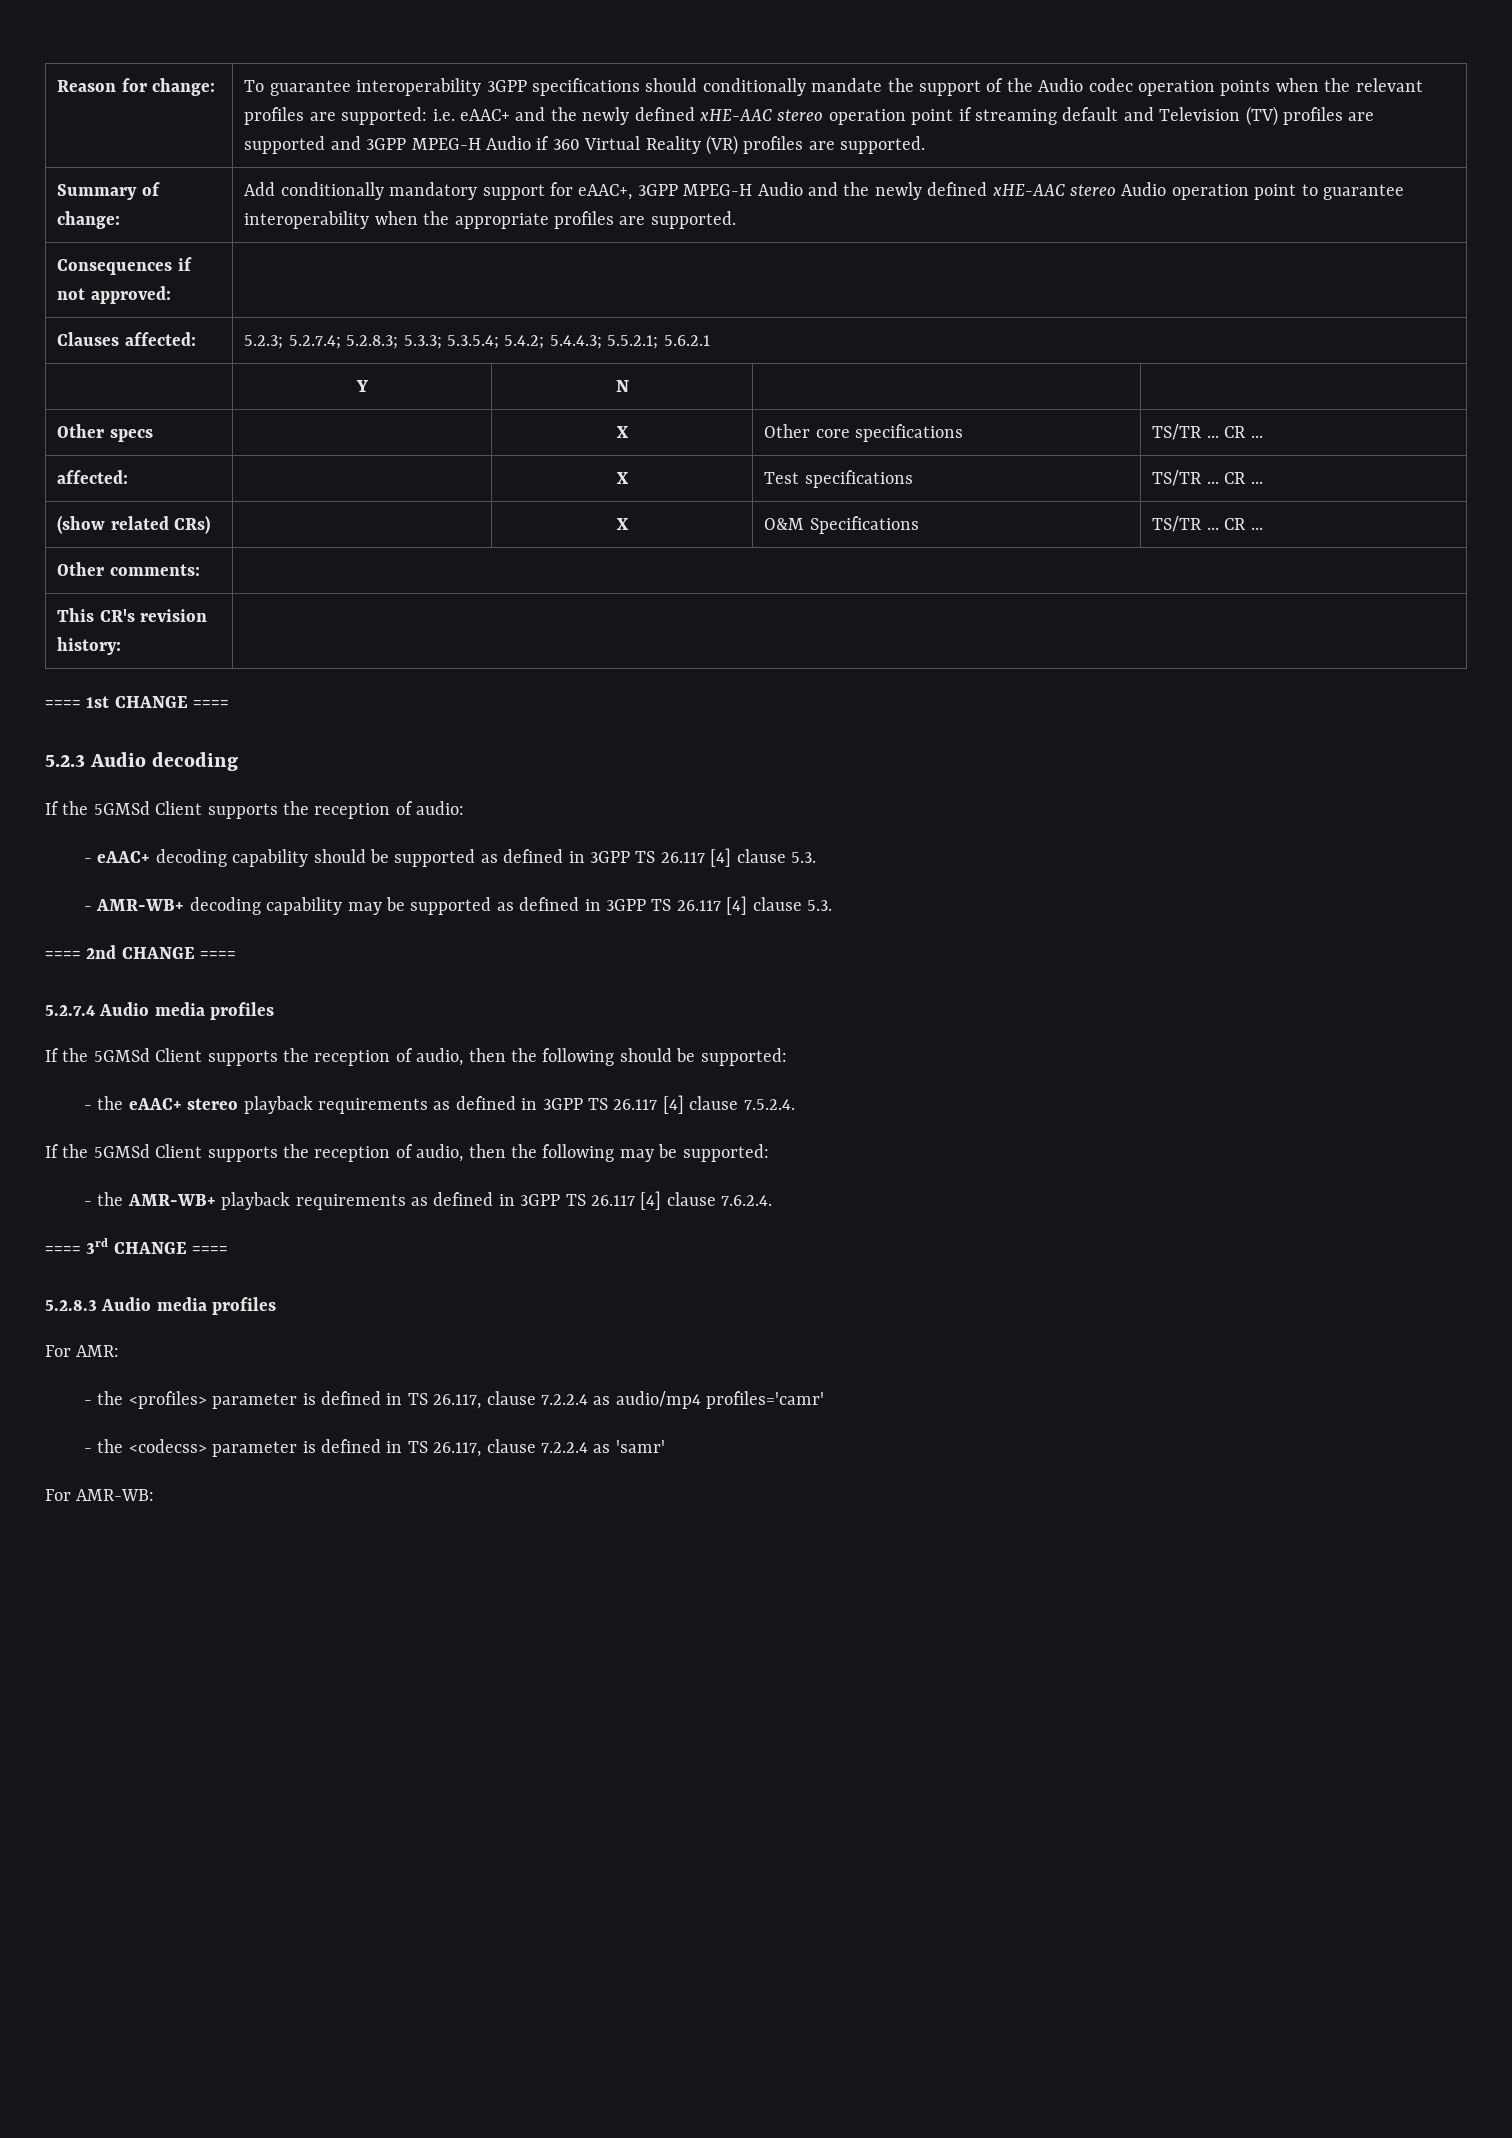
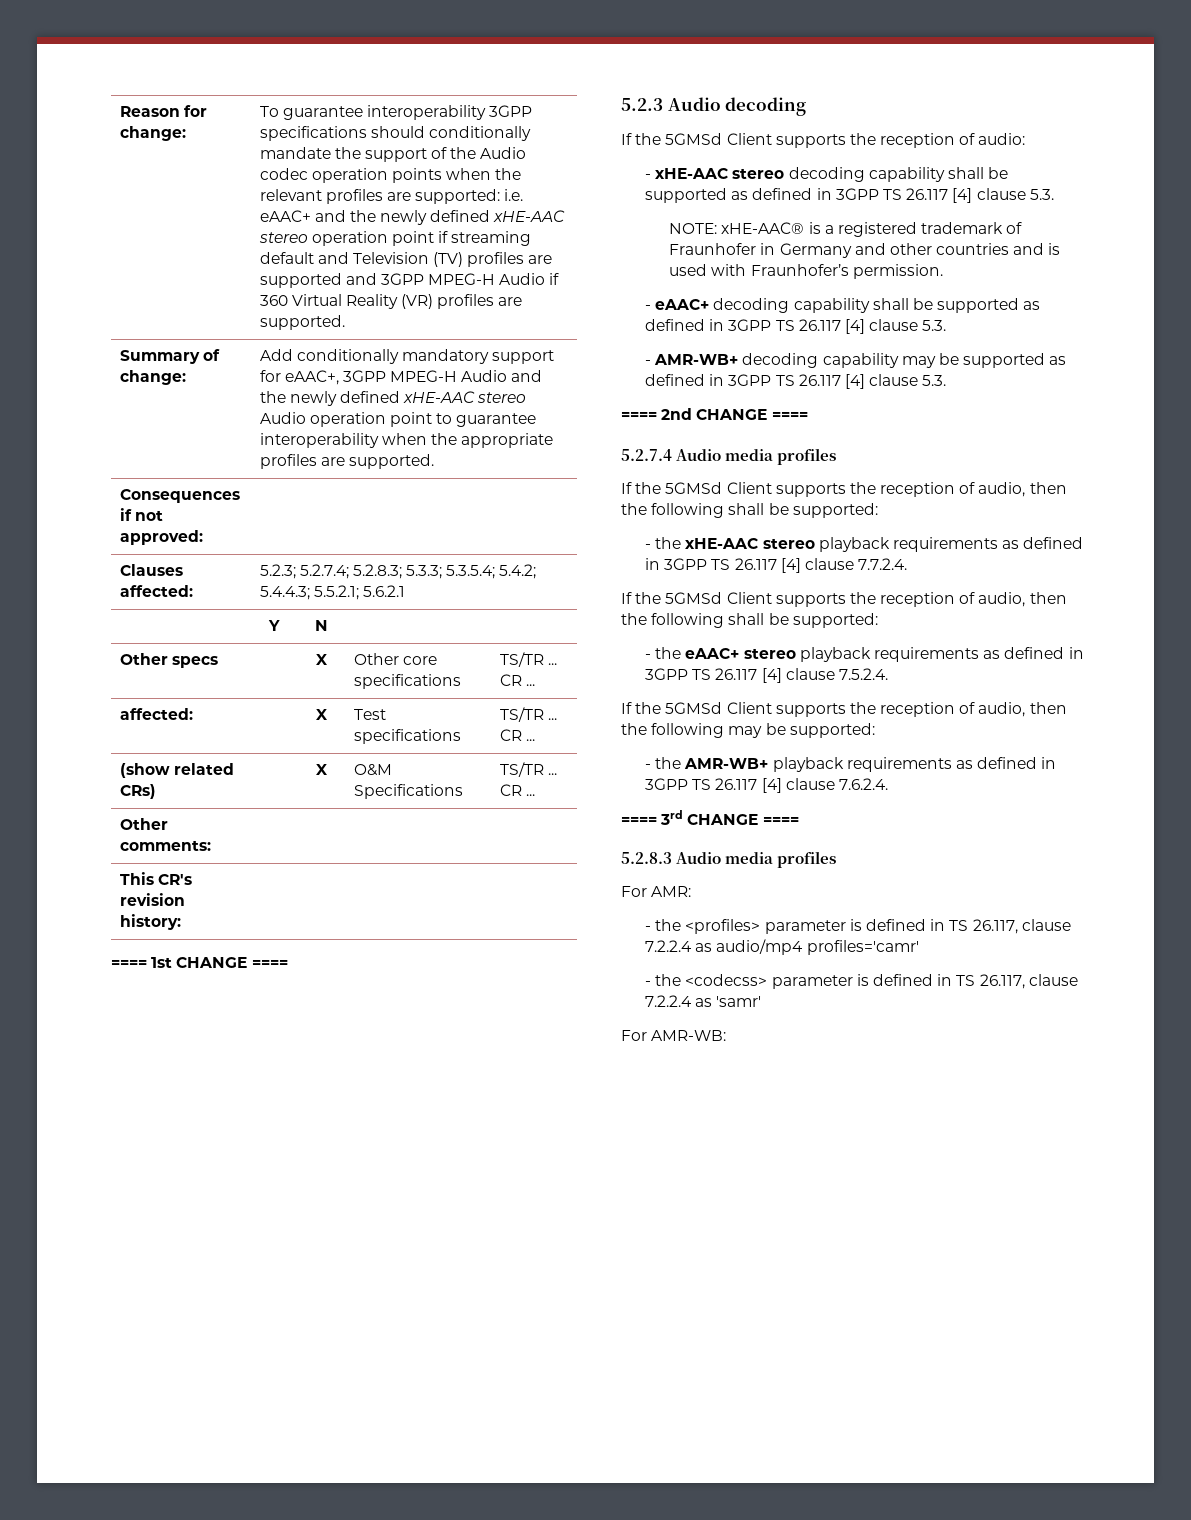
(465, 808) none -> [645,167,1009,182] [645,188,1054,203] [669,222,1023,237] [669,243,1061,258] [669,264,943,279] // - xHE-AAC stereo decoding capability shall be supported as defined in 3GPP TS 26.117 [4] clause 5.3. // NOTE: xHE-AAC® is a registered trademark of Fraunhofer in Germany and other countries and is used with Fraunhofer’s permission.
[313,849,366,863] should -> [872,298,909,310] shall
[619,1048,672,1062] should -> [728,503,878,518] [645,537,1084,552] [645,558,908,573] [621,592,1067,607] [621,613,765,628] shall be supported: // - the xHE-AAC stereo playback requirements as defined in 3GPP TS 26.117 [4] clause 7.7.2.4. // If the 5GMSd Client supports the reception of audio, then the following shall

